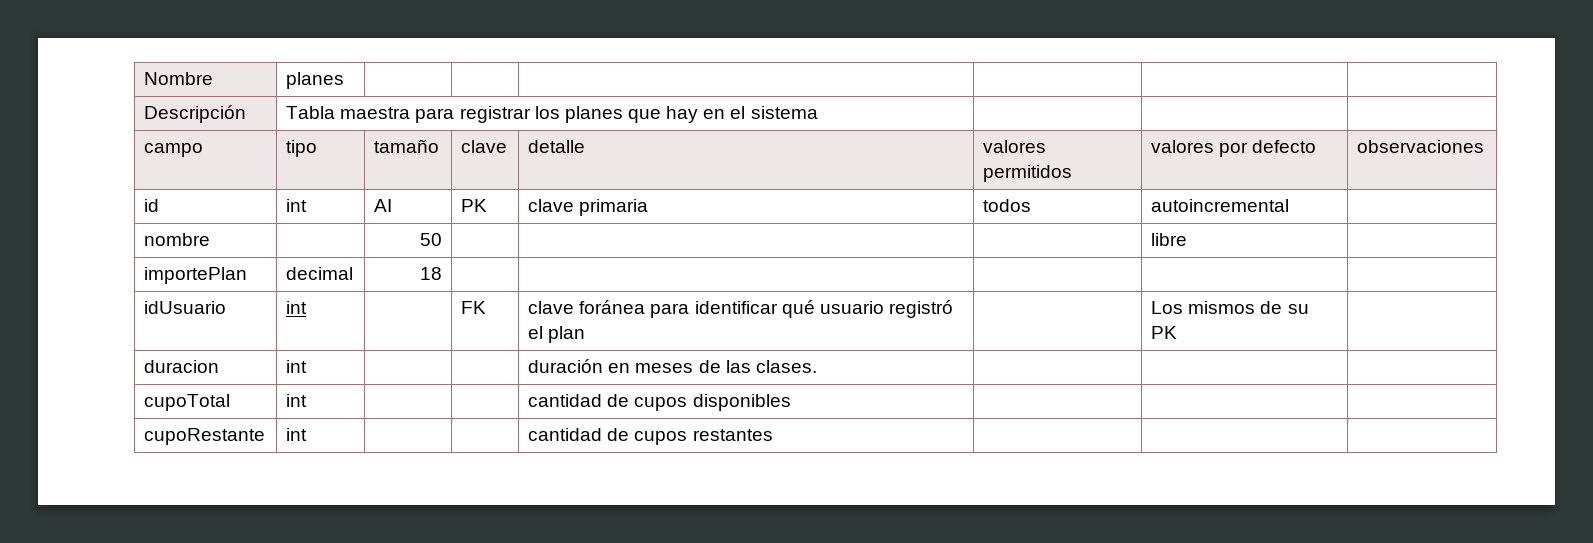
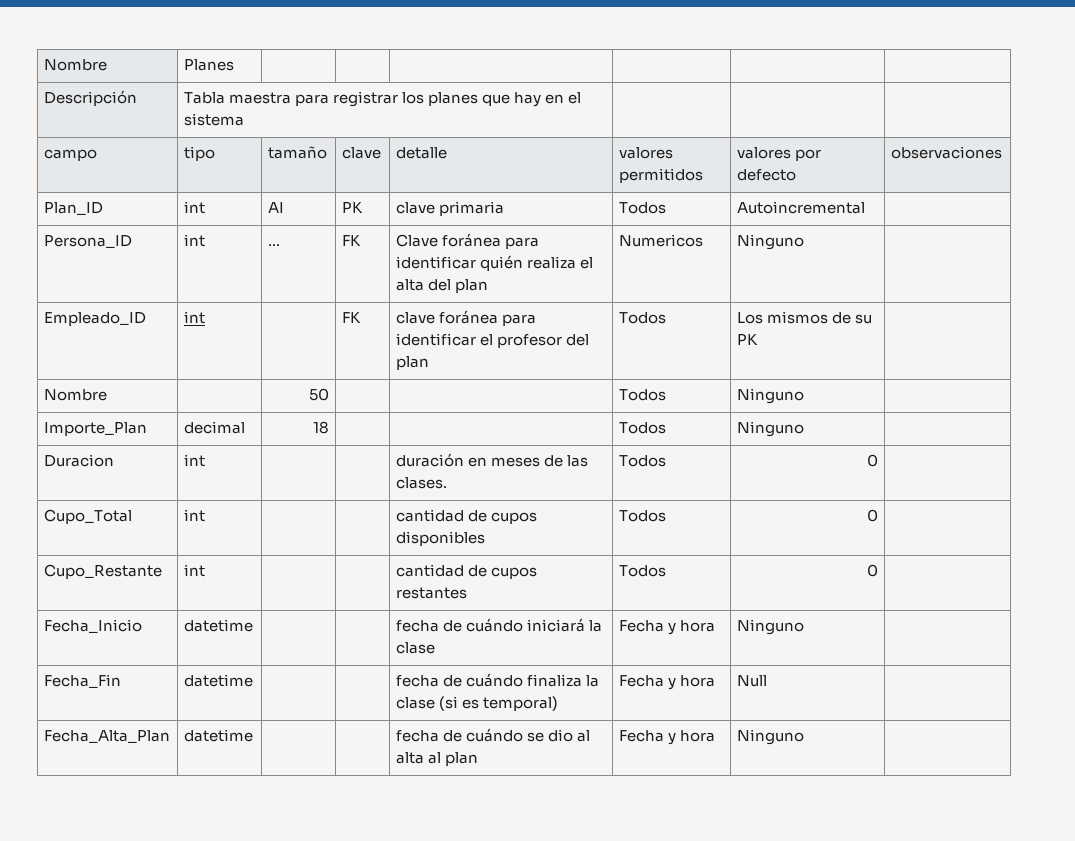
[144,72,214,85] [286,72,345,89] Nombre | planes -> [43,59,107,71] [183,59,234,71] Nombre | Planes
[144,199,160,212] id -> [43,202,103,215] Plan_ID
[983,199,1032,212] [1151,199,1290,212] [144,233,211,246] [419,233,442,246] [1151,233,1188,246] [144,267,248,284] [286,267,354,280] [419,267,442,280] [144,301,227,314] todos | autoincremental | // nombre | | 50 | | | | libre | // importePlan | decimal | 18 | | | | | // idUsuario -> [618,202,666,214] [736,201,865,214] [43,235,132,248] [183,234,205,247] [267,244,280,246] [341,235,361,246] [395,233,540,249] [395,255,594,271] [395,279,489,293] [618,234,703,247] [736,234,804,250] [43,312,146,326] Todos | Autoincremental | // Persona_ID | int | … | FK | Clave foránea para identificar quién realiza el alta del plan | Numericos | Ninguno | // Empleado_ID
[781,300,953,318] [528,326,586,343] qué usuario registró el plan | -> [480,334,590,348] [395,356,429,370] [618,312,666,324] el profesor del plan | Todos
[144,360,220,373] duracion -> [43,389,107,401] [309,388,330,401] [618,389,666,401] [736,388,804,404] [43,422,147,436] [183,421,245,434] [313,421,330,434] [618,422,666,434] [736,421,804,437] [43,454,114,467] Nombre | | 50 | | | Todos | Ninguno | // Importe_Plan | decimal | 18 | | | Todos | Ninguno | // Duracion
[144,394,231,411] | | // cupoTotal -> [618,455,666,467] [867,454,879,467] [43,509,132,524] Todos | 0 | // Cupo_Total
[144,428,266,445] | | // cupoRestante -> [618,510,666,522] [867,509,879,522] [43,564,162,579] Todos | 0 | // Cupo_Restante
(773, 435) | -> [618,565,666,577] [867,564,879,577] [43,619,142,633] [183,619,253,632] [395,618,603,632] [395,642,435,654] [618,620,716,635] [736,619,804,635] [43,674,121,688] [183,674,253,687] [395,673,600,687] [395,696,559,711] [618,675,716,690] [736,675,767,687] [43,730,170,743] [183,729,253,742] [395,728,591,742] [395,752,479,766] [618,730,716,745] [736,729,804,745] Todos | 0 | // Fecha_Inicio | datetime | | | fecha de cuándo iniciará la clase | Fecha y hora | Ninguno | // Fecha_Fin | datetime | | | fecha de cuándo finaliza la clase (si es temporal) | Fecha y hora | Null | // Fecha_Alta_Plan | datetime | | | fecha de cuándo se dio al alta al plan | Fecha y hora | Ninguno

